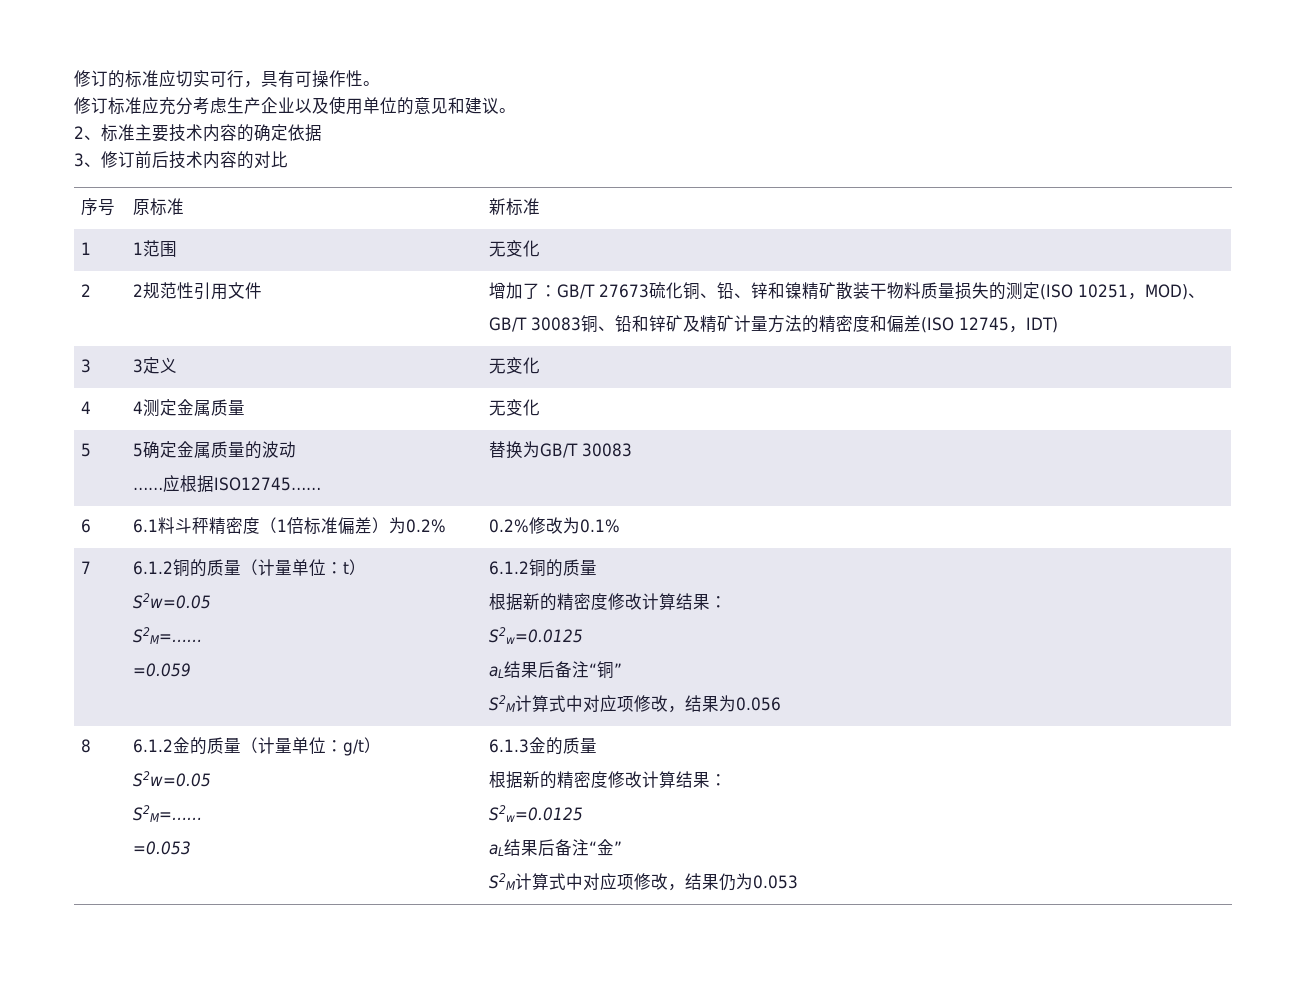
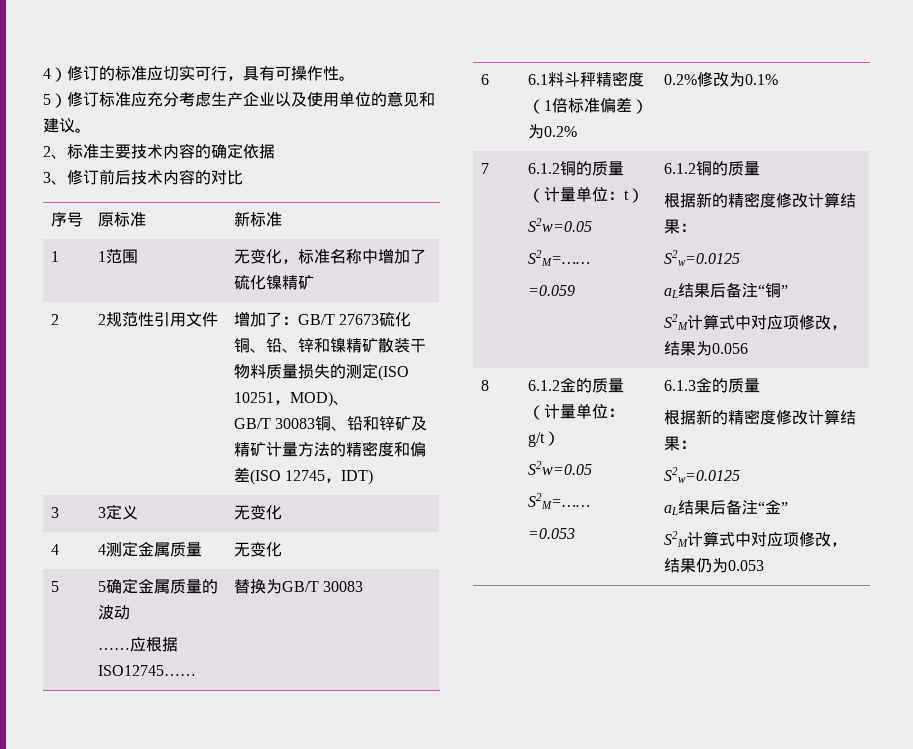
(74, 78) none -> [43,67,67,82] 4）
(380, 83) none -> [43,93,67,108] 5）
(540, 248) none -> [281,248,426,264] [233,274,314,290] ，标准名称中增加了硫化镍精矿

